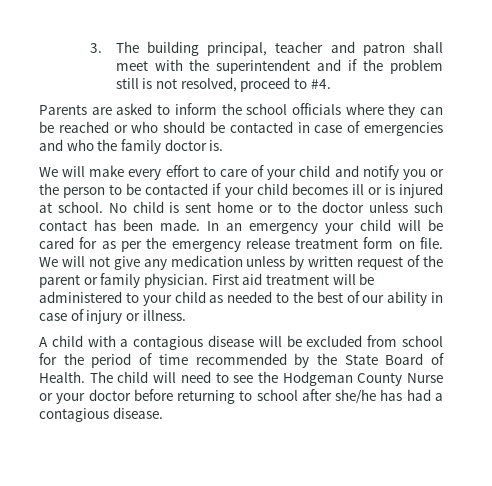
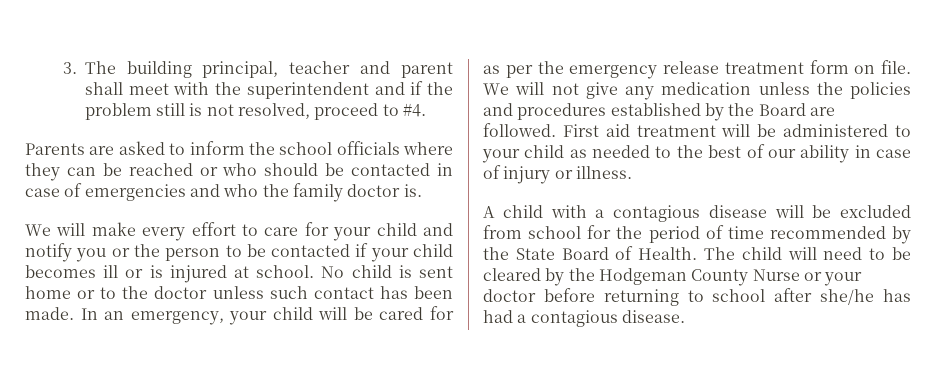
[362,42,405,56] patron -> [401,62,453,78] parent
[251,165,265,177] of -> [304,222,329,236] for
[249,223,318,234] emergency -> [130,311,224,325] emergency,
[289,255,444,270] [39,273,208,288] by written request of the parent or family physician. -> [816,82,911,99] [483,103,835,121] [483,123,556,137] the policies and procedures established by the Board are followed.
[233,375,254,383] see -> [892,247,911,260] [483,268,565,286] be cleared by

